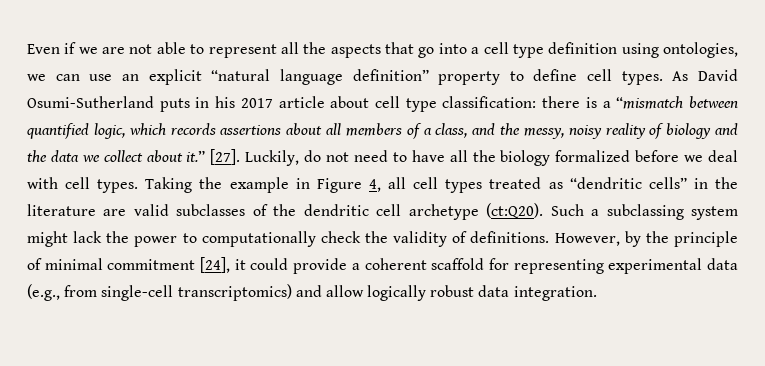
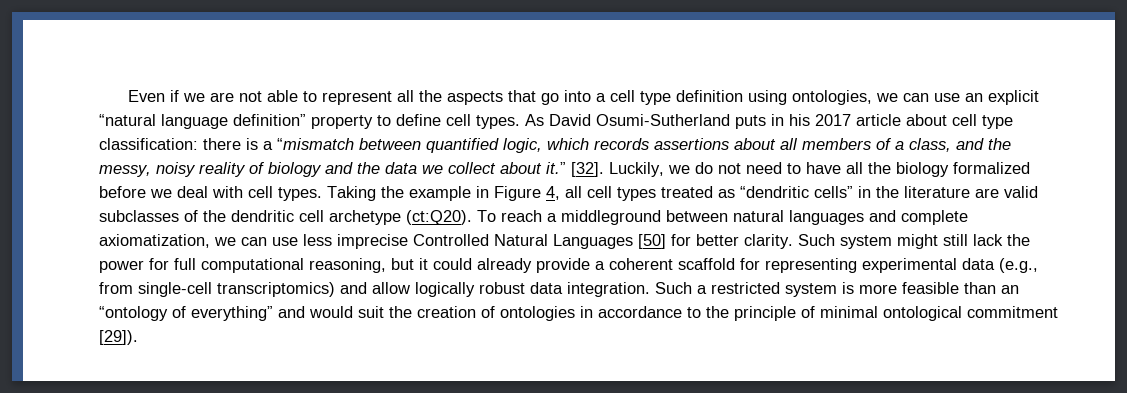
[210,149,300,166] [27]. Luckily, -> [571,162,690,177] [32]. Luckily, we
[550,204,684,220] Such a subclassing -> [477,210,968,225] [99,234,835,249] To reach a middleground between natural languages and complete axiomatization, we can use less imprecise Controlled Natural Languages [50] for better clarity. Such
(68, 239) none -> [943,234,968,246] still
[182,231,738,247] [27,257,231,273] to computationally check the validity of definitions. However, by the principle of minimal commitment [24], -> [149,258,414,273] for full computational reasoning, but
(289, 264) none -> [477,258,532,273] already
(597, 293) none -> [655,282,1019,297] [99,306,1058,321] [99,330,138,345] Such a restricted system is more feasible than an “ontology of everything” and would suit the creation of ontologies in accordance to the principle of minimal ontological commitment [29]).

